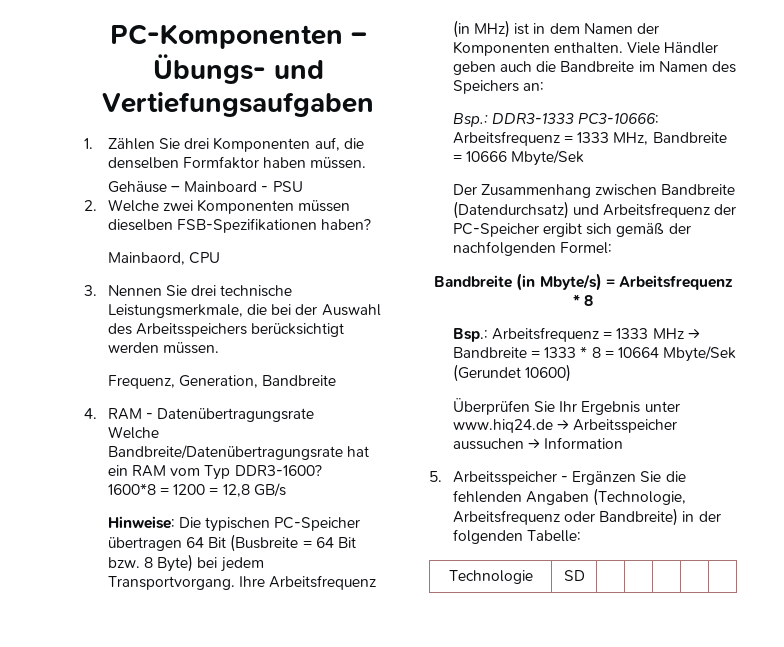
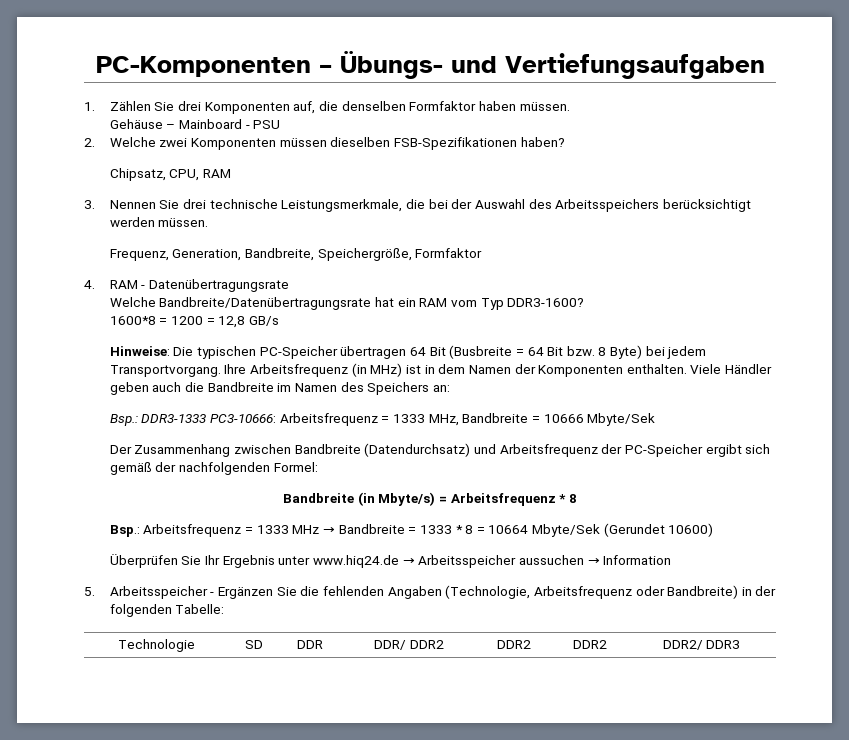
[107,252,221,265] Mainbaord, CPU -> [109,168,232,181] Chipsatz, CPU, RAM
[262,375,337,386] Bandbreite -> [245,248,483,261] Bandbreite, Speichergröße, Formfaktor
(585, 575) | | | | -> [297,640,323,649] [374,640,444,650] [497,640,531,649] [572,640,607,649] [662,640,741,650] DDR | DDR/ DDR2 | DDR2 | DDR2 | DDR2/ DDR3

